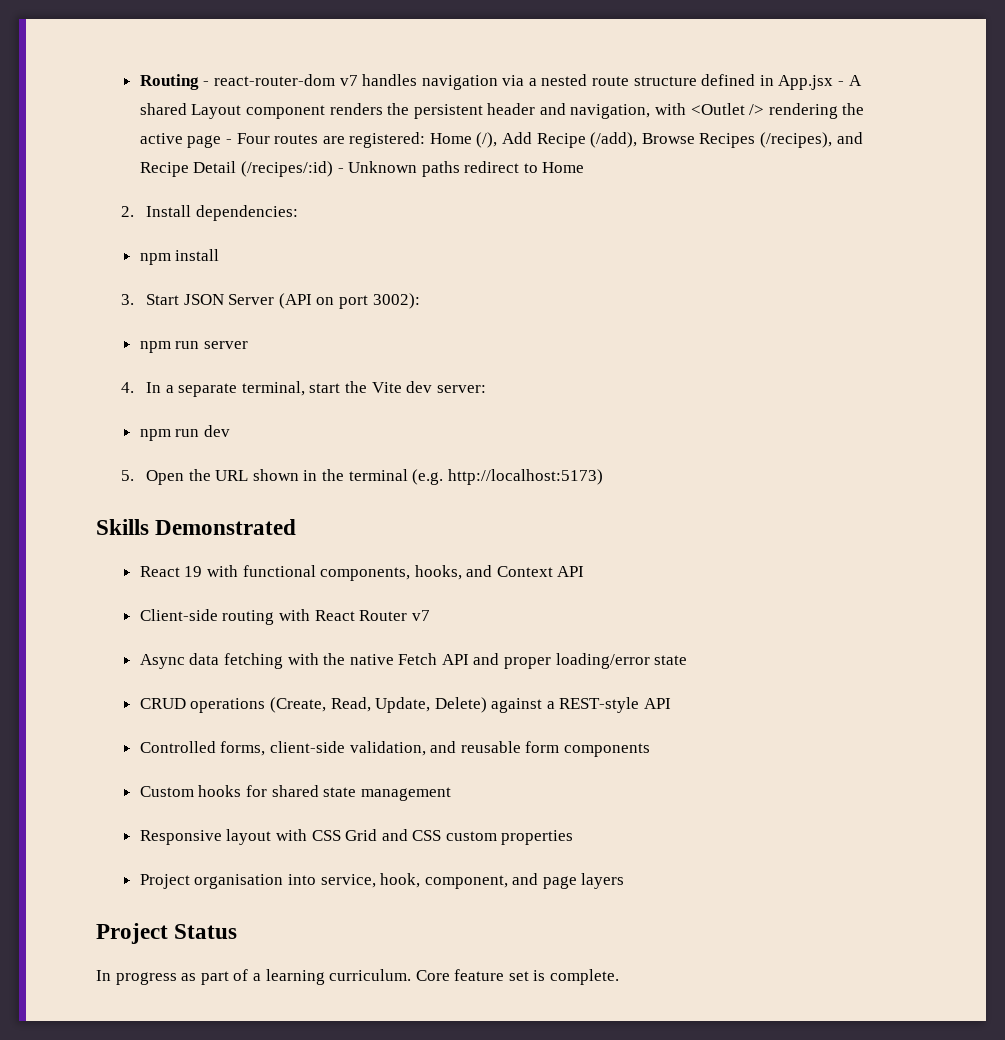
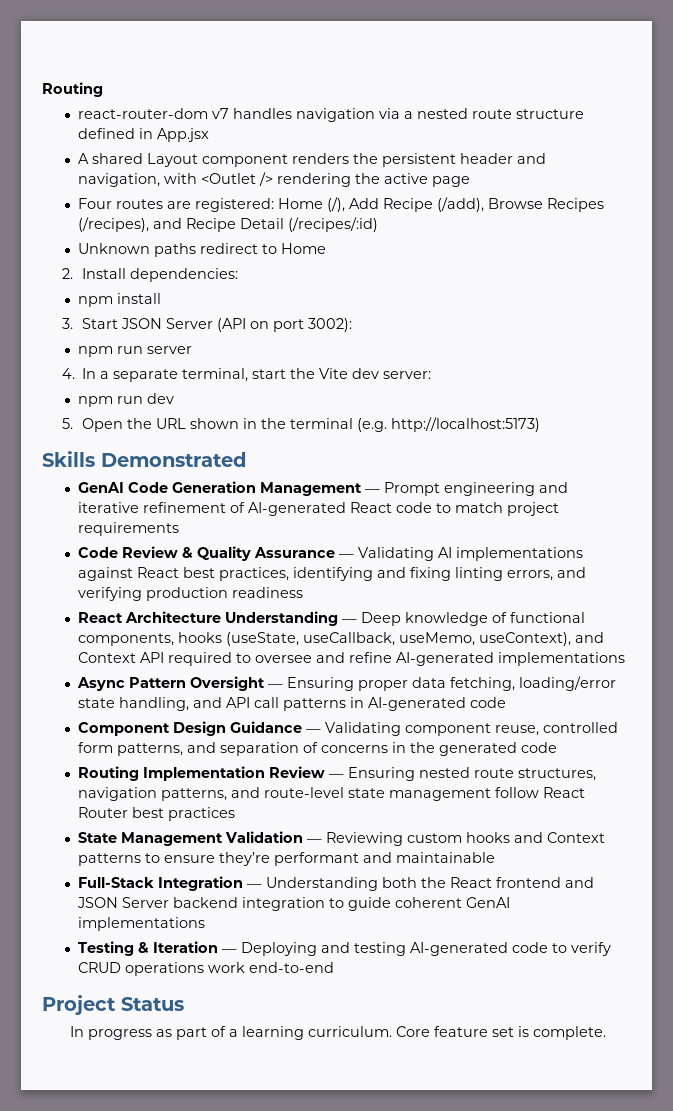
[139,74,210,90] Routing - -> [42,82,103,97] Routing //
[838,81,845,86] - -> (210, 135) //
[225,139,232,144] - -> (471, 181) //
[337,168,344,173] - -> (379, 224) //
[139,565,585,581] [139,609,430,625] [139,653,688,669] [139,697,672,713] [139,741,650,757] [139,785,451,801] [139,829,574,845] [139,873,625,889] React 19 with functional components, hooks, and Context API // Client-side routing with React Router v7 // Async data fetching with the native Fetch API and proper loading/error state // CRUD operations (Create, Read, Update, Delete) against a REST-style API // Controlled forms, client-side validation, and reusable form components // Custom hooks for shared state management // Responsive layout with CSS Grid and CSS custom properties // Project organisation into service, hook, component, and page layers -> [78,481,569,496] [78,502,560,516] [78,522,180,536] [78,546,584,561] [78,567,587,581] [78,587,304,601] [78,611,586,626] [78,632,605,646] [78,652,626,666] [77,676,617,691] [78,697,507,711] [78,721,619,736] [78,742,558,756] [78,766,597,781] [78,787,586,801] [78,807,236,821] [78,831,606,846] [78,852,496,866] [78,876,595,891] [77,897,511,911] [78,917,206,931] [78,941,612,956] [78,962,335,976] GenAI Code Generation Management — Prompt engineering and iterative refinement of AI-generated React code to match project requirements // Code Review & Quality Assurance — Validating AI implementations against React best practices, identifying and fixing linting errors, and verifying production readiness // React Architecture Understanding — Deep knowledge of functional components, hooks (useState, useCallback, useMemo, useContext), and Context API required to oversee and refine AI-generated implementations // Async Pattern Oversight — Ensuring proper data fetching, loading/error state handling, and API call patterns in AI-generated code // Component Design Guidance — Validating component reuse, controlled form patterns, and separation of concerns in the generated code // Routing Implementation Review — Ensuring nested route structures, navigation patterns, and route-level state management follow React Router best practices // State Management Validation — Reviewing custom hooks and Context patterns to ensure they’re performant and maintainable // Full-Stack Integration — Understanding both the React frontend and JSON Server backend integration to guide coherent GenAI implementations // Testing & Iteration — Deploying and testing AI-generated code to verify CRUD operations work end-to-end

